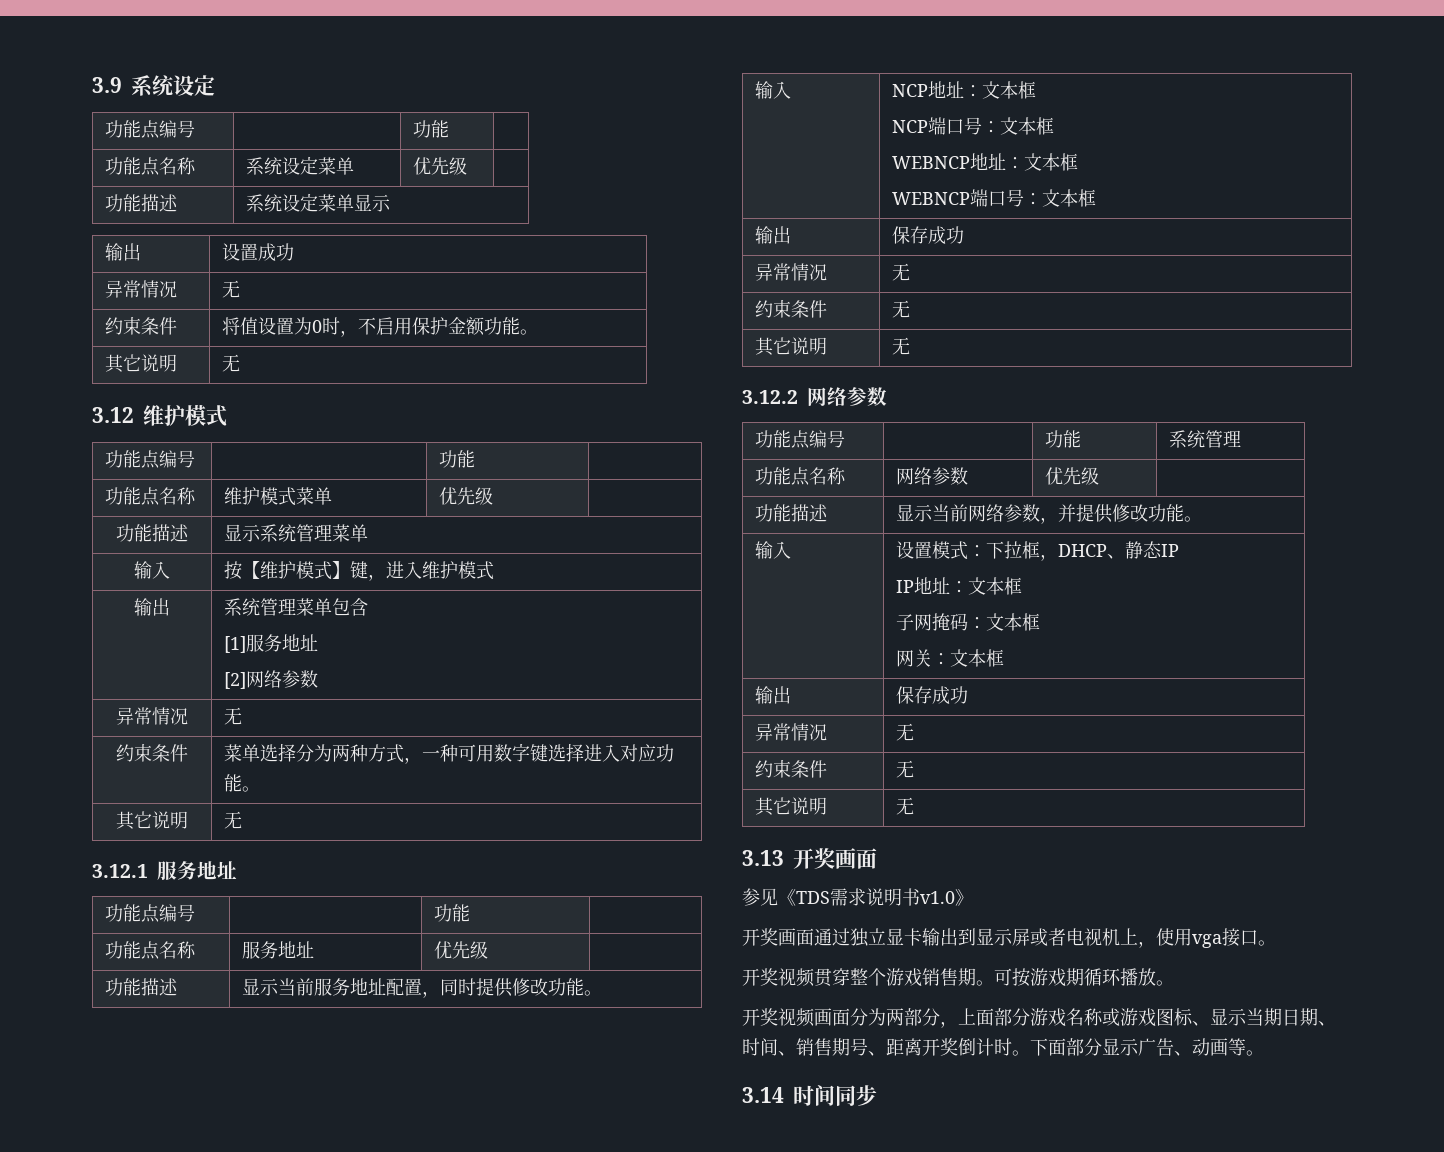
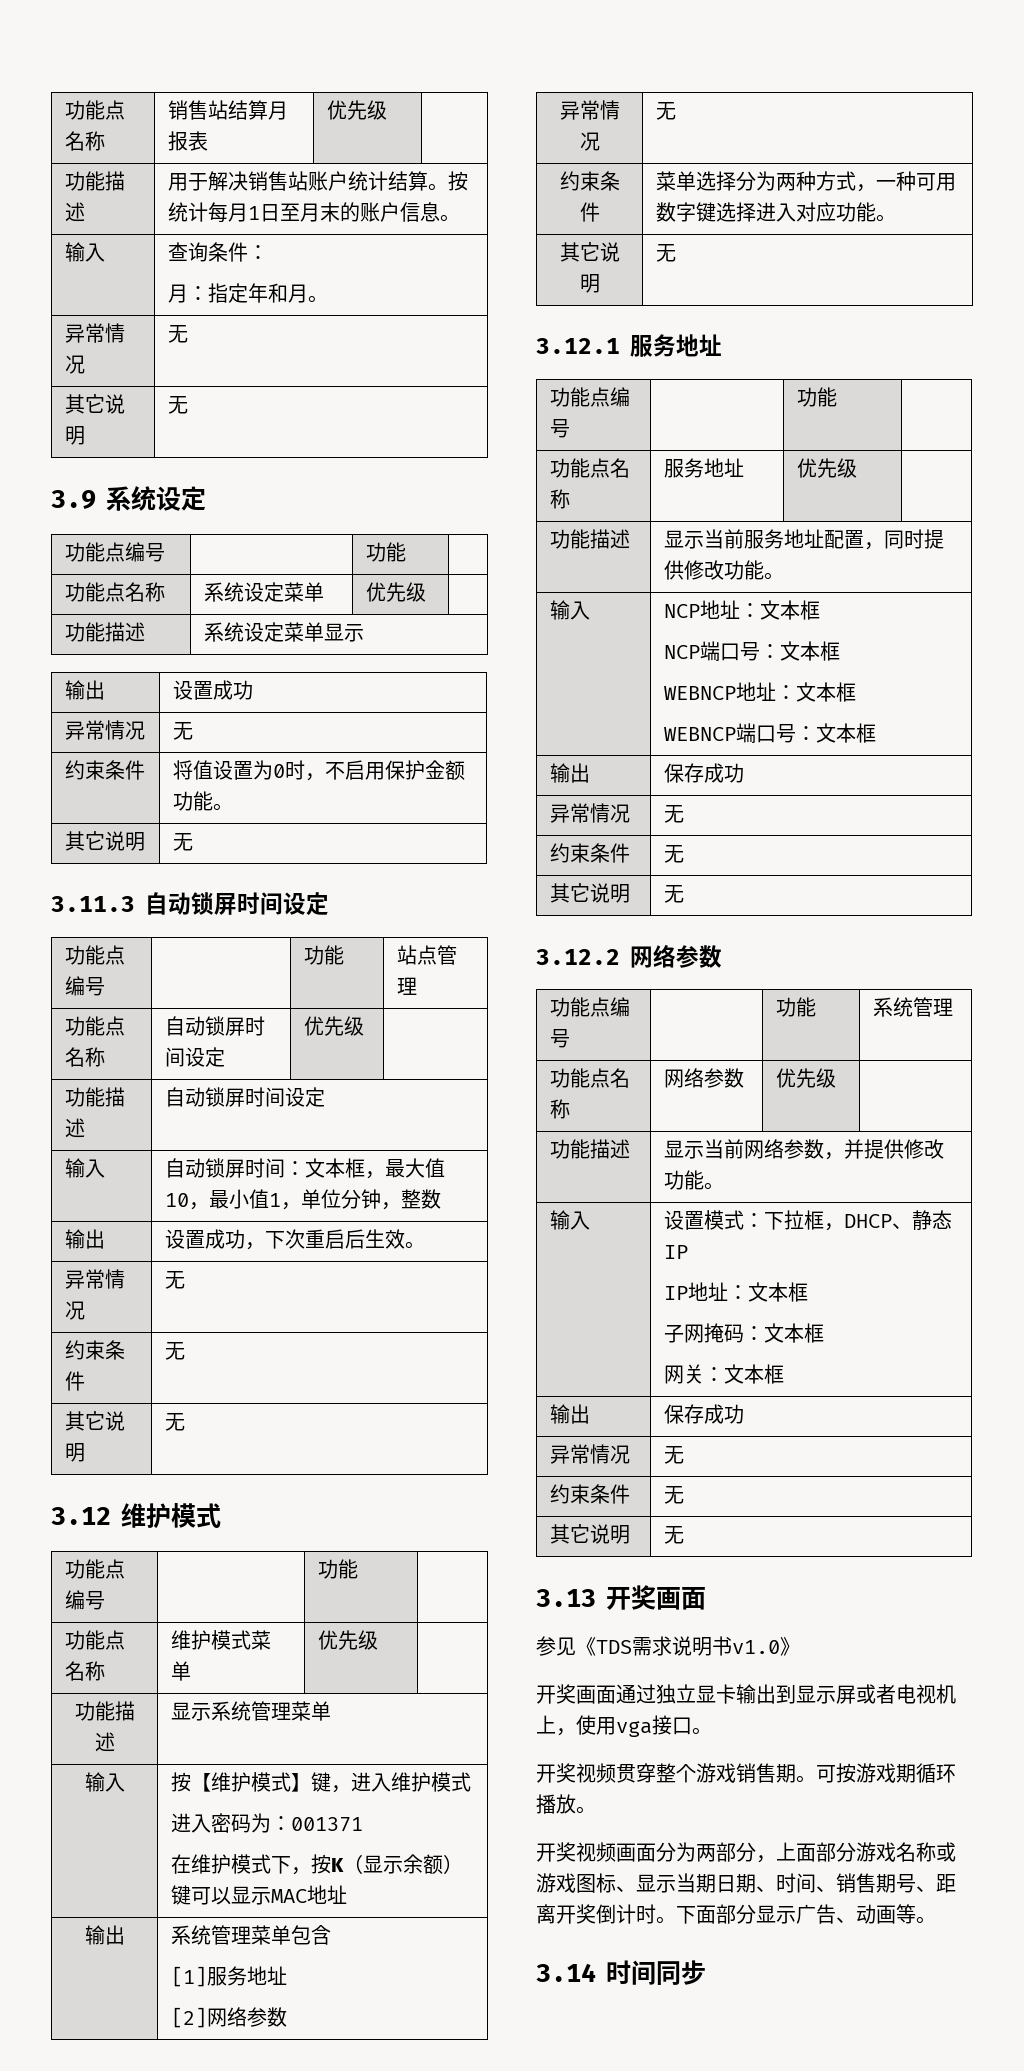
(92, 85) none -> [65,100,126,120] [65,131,106,151] [168,100,289,120] [168,131,209,151] [327,100,388,120] [65,171,126,191] [65,202,86,222] [168,171,469,191] [168,202,461,223] [65,242,106,262] [168,242,269,262] [168,283,329,303] [65,323,126,343] [65,355,86,374] [168,325,189,343] [65,394,126,414] [65,426,86,445] [168,396,189,414] 功能点名称 | 销售站结算月报表 | 优先级 | // 功能描述 | 用于解决销售站账户统计结算。按统计每月1日至月末的账户信息。 // 输入 | 查询条件： // 月：指定年和月。 // 异常情况 | 无 // 其它说明 | 无 //
(240, 363) none -> [51,892,329,916] [65,945,126,965] [65,976,106,996] [304,945,345,965] [397,945,458,965] [397,977,418,995] [65,1016,126,1036] [65,1047,106,1067] [165,1016,266,1036] [165,1047,226,1067] [304,1016,365,1036] [65,1087,126,1107] [65,1118,86,1138] [165,1087,326,1107] [65,1158,106,1178] [165,1158,446,1179] [165,1189,442,1210] [65,1229,106,1249] [165,1229,426,1250] [65,1269,126,1289] [65,1301,86,1320] [165,1271,186,1289] [65,1340,126,1360] [65,1371,86,1391] [165,1342,186,1360] [65,1411,126,1431] [65,1443,86,1462] [165,1413,186,1431] // 3.11.3自动锁屏时间设定 // 功能点编号 | | 功能 | 站点管理 // 功能点名称 | 自动锁屏时间设定 | 优先级 | // 功能描述 | 自动锁屏时间设定 // 输入 | 自动锁屏时间：文本框，最大值10，最小值1，单位分钟，整数 // 输出 | 设置成功，下次重启后生效。 // 异常情况 | 无 // 约束条件 | 无 // 其它说明 | 无
(494, 570) none -> [171,1813,364,1833] [171,1854,464,1875] [171,1885,348,1905] // 进入密码为：001371 // 在维护模式下，按K（显示余额）键可以显示MAC地址

